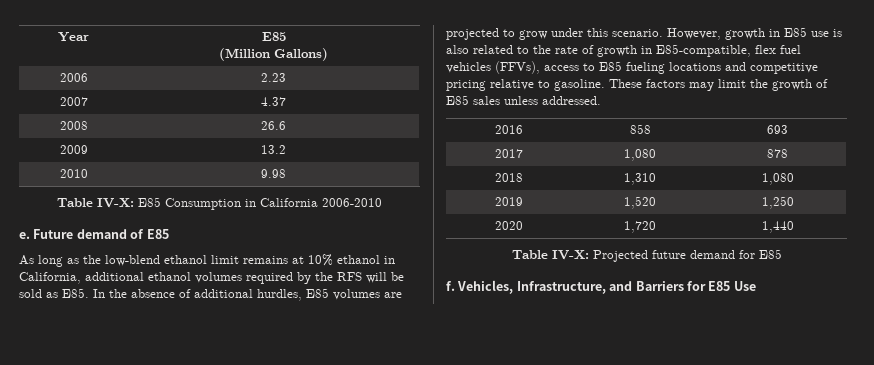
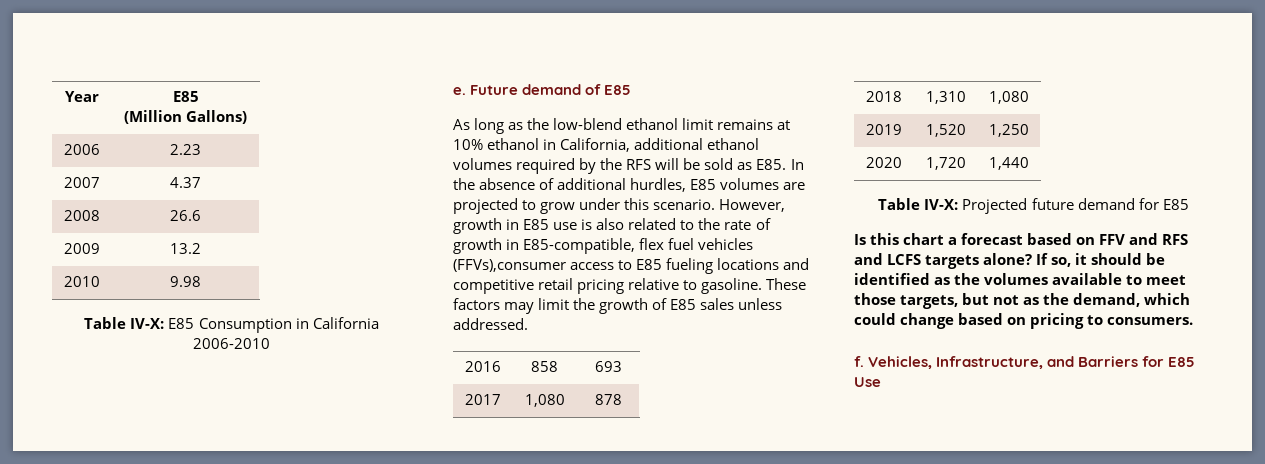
[495,61,540,74] (FFVs), -> [453,259,566,272] (FFVs),consumer
(818, 68) none -> [538,278,574,290] retail
(782, 254) none -> [854,233,1189,245] [854,253,1166,269] [854,273,1187,285] [854,293,1191,309] [854,313,1194,329] // Is this chart a forecast based on FFV and RFS and LCFS targets alone? If so, it should be identified as the volumes available to meet those targets, but not as the demand, which could change based on pricing to consumers.

